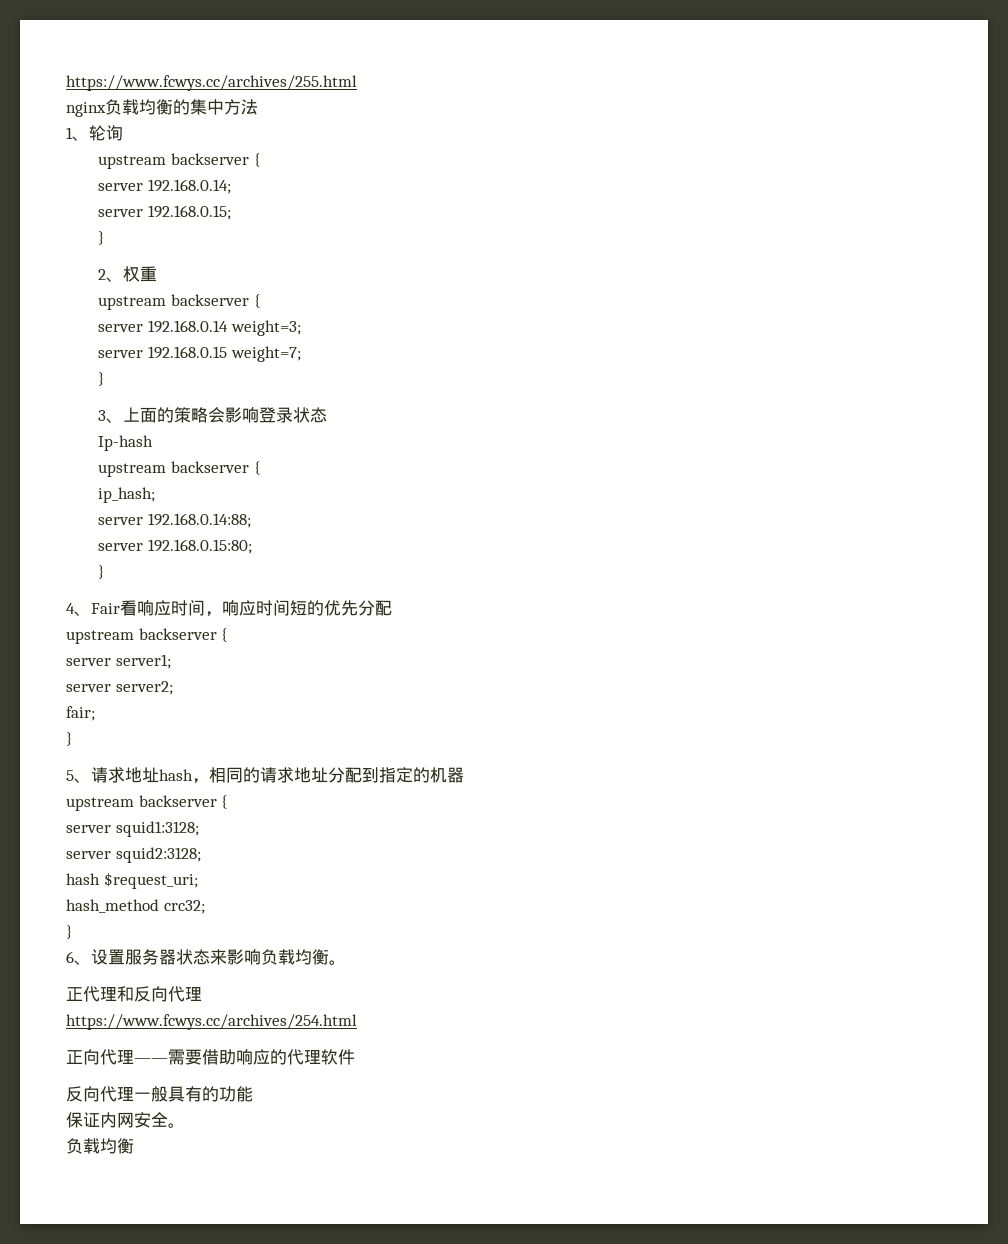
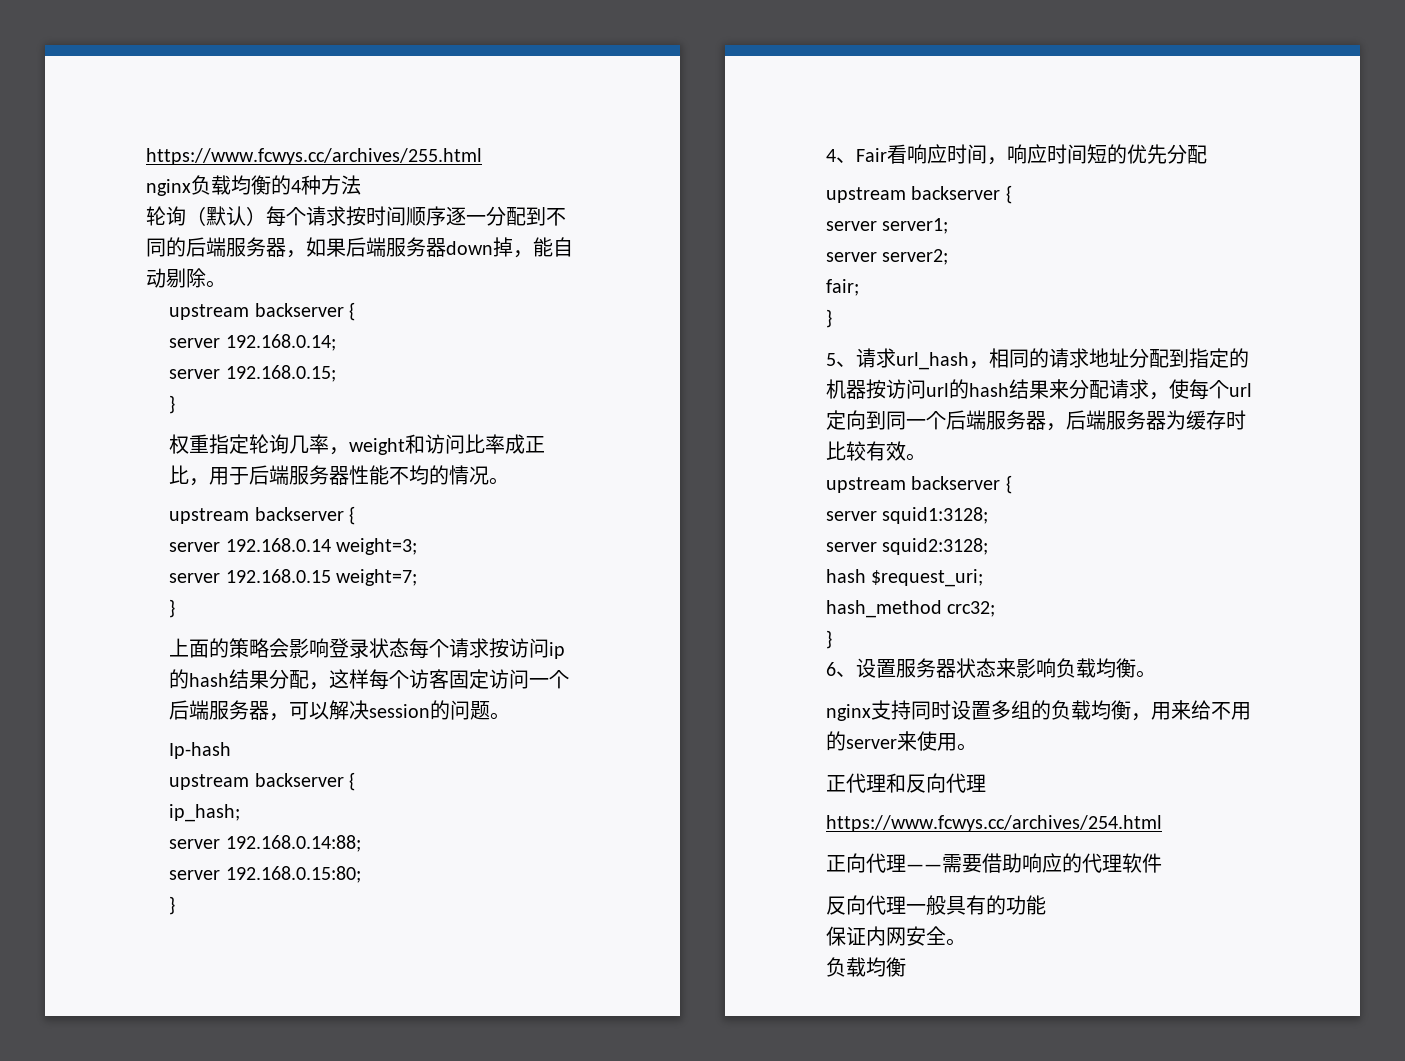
[190,99,224,115] 集中 -> [291,175,321,195] 4种
[66,125,123,141] 1、轮询 -> [146,206,566,227] [146,237,573,258] [146,268,226,288] 轮询（默认）每个请求按时间顺序逐一分配到不同的后端服务器，如果后端服务器down掉，能自动剔除。
[98,269,124,282] 2、 -> (176, 404) none
(158, 274) none -> [209,434,546,455] [169,465,510,486] 指定轮询几率，weight和访问比率成正比，用于后端服务器性能不均的情况。
[98,410,124,423] 3、 -> (176, 608) none
(328, 415) none -> [409,638,566,659] [169,669,570,690] [169,700,511,721] 每个请求按访问ip的hash结果分配，这样每个访客固定访问一个后端服务器，可以解决session的问题。
[125,767,193,783] 地址hash -> [896,352,969,370] url_hash
(464, 775) none -> [866,379,1252,400] [826,410,1246,431] [826,441,926,461] 按访问url的hash结果来分配请求，使每个url定向到同一个后端服务器，后端服务器为缓存时比较有效。
(346, 962) none -> [826,700,1251,721] [826,731,977,751] // nginx支持同时设置多组的负载均衡，用来给不用的server来使用。

